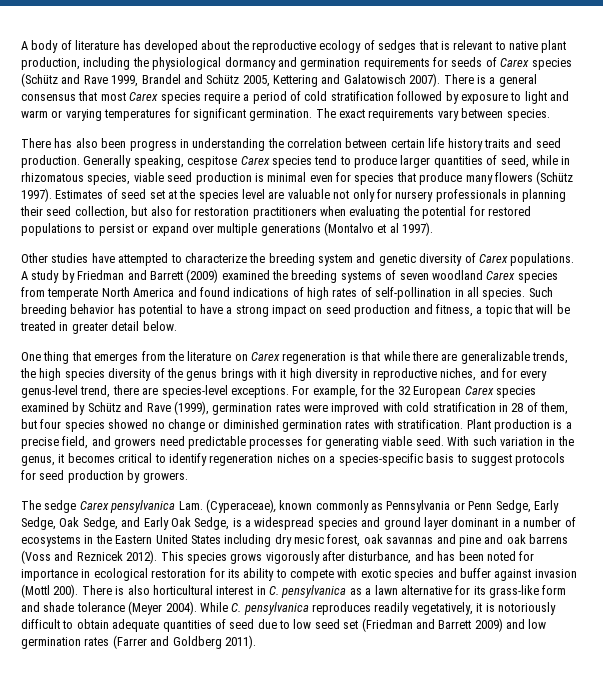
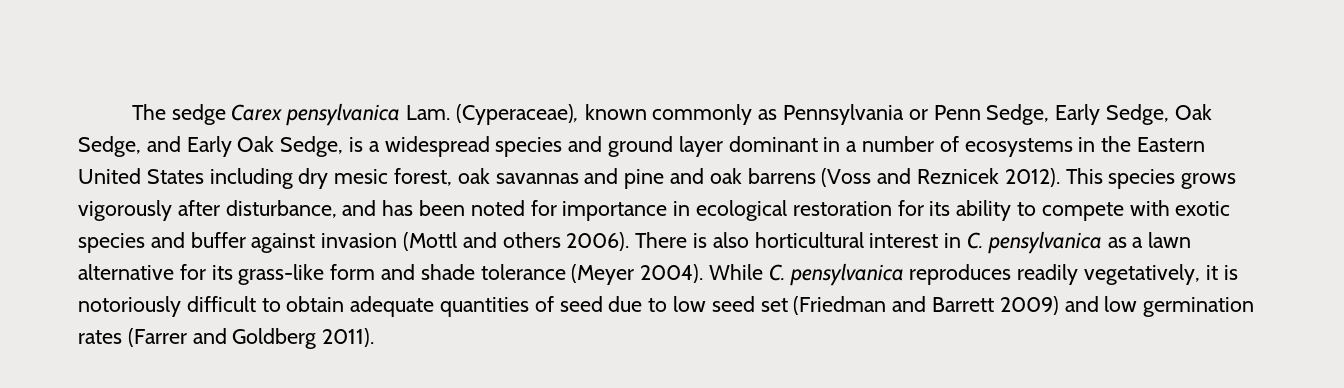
[21,40,567,53] [21,57,572,70] [21,73,537,87] [21,91,569,104] [21,108,550,121] [21,138,561,151] [21,155,571,168] [21,171,574,185] [21,188,567,202] [20,206,531,219] [21,222,434,236] [21,253,575,266] [21,269,558,283] [21,287,553,300] [21,304,570,317] [20,321,177,334] [21,351,568,364] [20,368,548,381] [21,385,536,398] [21,401,568,415] [21,419,572,432] [21,436,574,449] [21,453,566,466] [21,470,188,483] A body of literature has developed about the reproductive ecology of sedges that is relevant to native plant production, including the physiological dormancy and germination requirements for seeds of Carex species (Schütz and Rave 1999, Brandel and Schütz 2005, Kettering and Galatowisch 2007). There is a general consensus that most Carex species require a period of cold stratification followed by exposure to light and warm or varying temperatures for significant germination. The exact requirements vary between species. // There has also been progress in understanding the correlation between certain life history traits and seed production. Generally speaking, cespitose Carex species tend to produce larger quantities of seed, while in rhizomatous species, viable seed production is minimal even for species that produce many flowers (Schütz 1997). Estimates of seed set at the species level are valuable not only for nursery professionals in planning their seed collection, but also for restoration practitioners when evaluating the potential for restored populations to persist or expand over multiple generations (Montalvo et al 1997). // Other studies have attempted to characterize the breeding system and genetic diversity of Carex populations. A study by Friedman and Barrett (2009) examined the breeding systems of seven woodland Carex species from temperate North America and found indications of high rates of self-pollination in all species. Such breeding behavior has potential to have a strong impact on seed production and fitness, a topic that will be treated in greater detail below. // One thing that emerges from the literature on Carex regeneration is that while there are generalizable trends, the high species diversity of the genus brings with it high diversity in reproductive niches, and for every genus-level trend, there are species-level exceptions. For example, for the 32 European Carex species examined by Schütz and Rave (1999), germination rates were improved with cold stratification in 28 of them, but four species showed no change or diminished germination rates with stratification. Plant production is a precise field, and growers need predictable processes for generating viable seed. With such variation in the genus, it becomes critical to identify regeneration niches on a species-specific basis to suggest protocols for seed production by growers. // -> (131, 112) none
[53,584,79,598] 200). -> [462,232,630,251] and others 2006).

